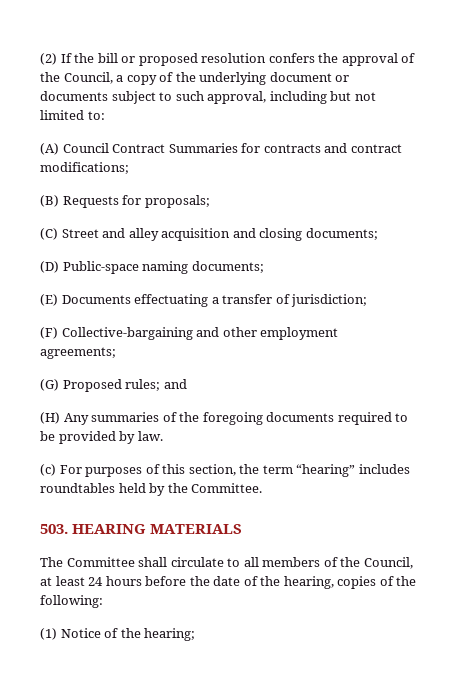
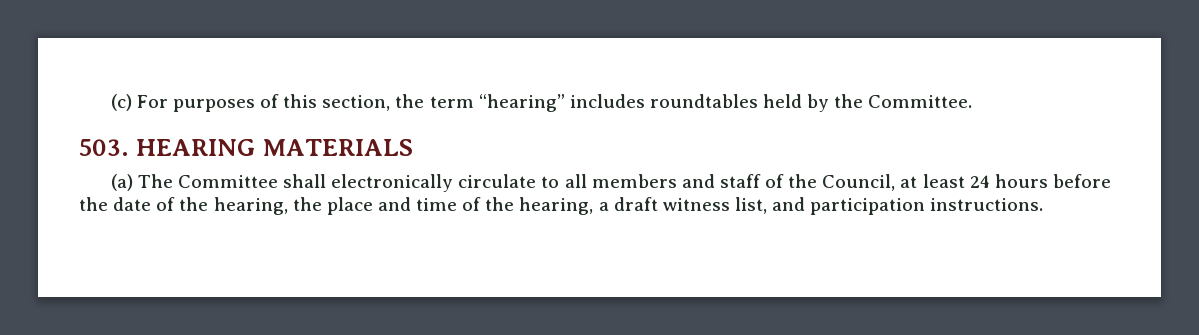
[40,53,416,66] [40,72,350,85] [40,91,376,104] [40,110,105,120] [40,143,402,155] [40,162,129,174] [40,195,210,208] [40,228,378,241] [40,261,264,274] [40,294,368,307] [40,327,339,340] [40,347,116,359] [40,379,187,392] [40,412,409,425] [40,431,163,444] (2) If the bill or proposed resolution confers the approval of the Council, a copy of the underlying document or documents subject to such approval, including but not limited to: // (A) Council Contract Summaries for contracts and contract modifications; // (B) Requests for proposals; // (C) Street and alley acquisition and closing documents; // (D) Public-space naming documents; // (E) Documents effectuating a transfer of jurisdiction; // (F) Collective-bargaining and other employment agreements; // (G) Proposed rules; and // (H) Any summaries of the foregoing documents required to be provided by law. // -> (110, 102) none
(243, 529) none -> [110,174,133,191] (a)
(168, 562) none -> [331,174,454,192] electronically
(321, 562) none -> [681,174,761,188] and staff
[337,576,417,589] [40,595,103,608] [40,628,196,641] copies of the following: // (1) Notice of the hearing; -> [292,197,1044,215] the place and time of the hearing, a draft witness list, and participation instructions.

